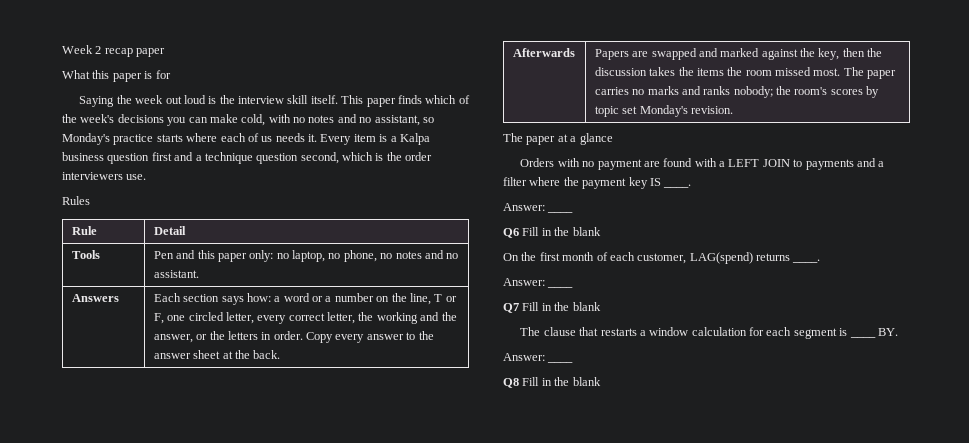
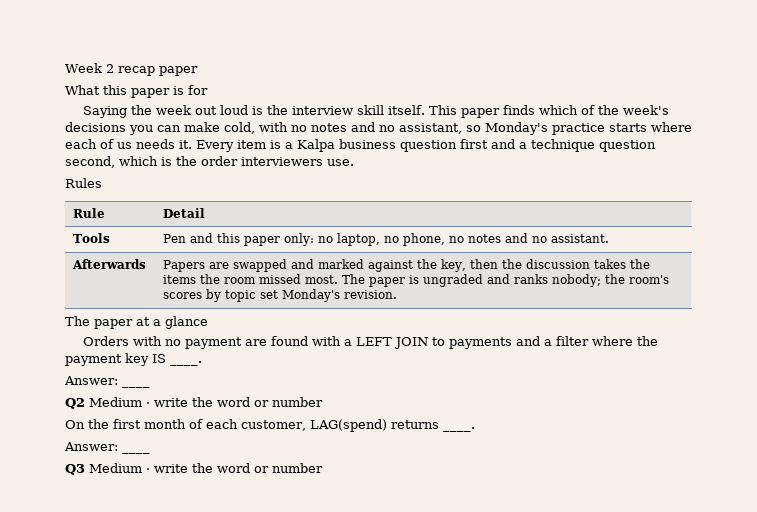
[71,294,119,302] [153,293,457,305] [153,312,457,324] [153,331,434,343] [153,350,281,359] // Answers | Each section says how: a word or a number on the line, T or F, one circled letter, every correct letter, the working and the answer, or the letters in order. Copy every answer to the answer sheet at the back. -> (610, 238) none
[594,86,679,95] carries no marks -> [409,274,484,287] is ungraded
[503,227,601,238] Q6 Fill in the blank -> [65,397,323,409] Q2 Medium · write the word or number
[503,302,601,313] [520,327,848,339] [849,336,876,338] [877,328,898,336] [503,353,545,361] [547,361,574,363] [503,377,601,388] Q7 Fill in the blank // The clause that restarts a window calculation for each segment is ____ BY. // Answer: ____ // Q8 Fill in the blank -> [65,463,323,475] Q3 Medium · write the word or number

